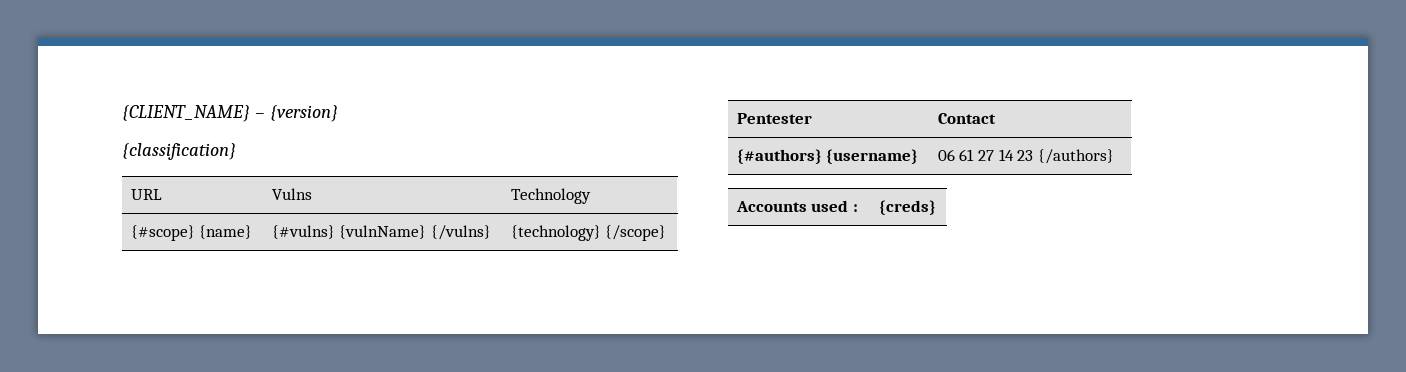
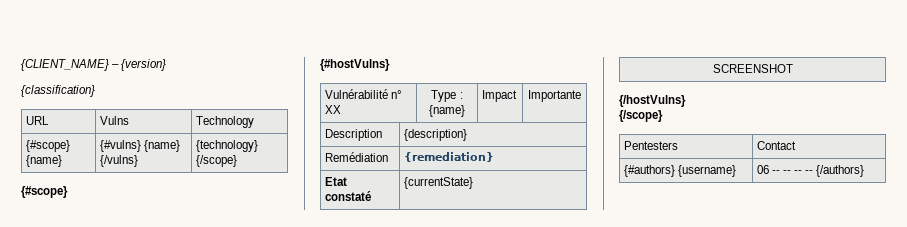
[339,225,427,239] {vulnName} -> [144,140,181,152] {name}
[736,113,812,124] [937,113,996,124] [736,149,919,164] [937,149,1114,164] [735,200,859,212] [878,200,936,215] // Pentester | Contact // {#authors} {username} | 06 61 27 14 23 {/authors} // Accounts used : | {creds} -> [21,186,68,198] [320,59,390,71] [324,89,403,99] [324,105,341,114] [431,90,463,102] [429,105,465,117] [481,90,517,102] [528,90,581,102] [324,129,382,141] [403,129,467,141] [324,152,388,162] [403,152,494,162] [324,177,347,186] [324,191,371,201] [403,177,473,189] [712,64,793,73] [619,95,686,107] [619,110,663,122] [623,141,678,150] [756,141,796,150] [623,165,737,177] [756,165,865,177] // {#scope} // {#hostVulns} // Vulnérabilité n° XX | Type : {name} | Impact | Importante // Description | {description} // Remédiation | {remediation} // Etat constaté | {currentState} // SCREENSHOT // {/hostVulns} // {/scope} // Pentesters | Contact // {#authors} {username} | 06 -- -- -- -- {/authors}

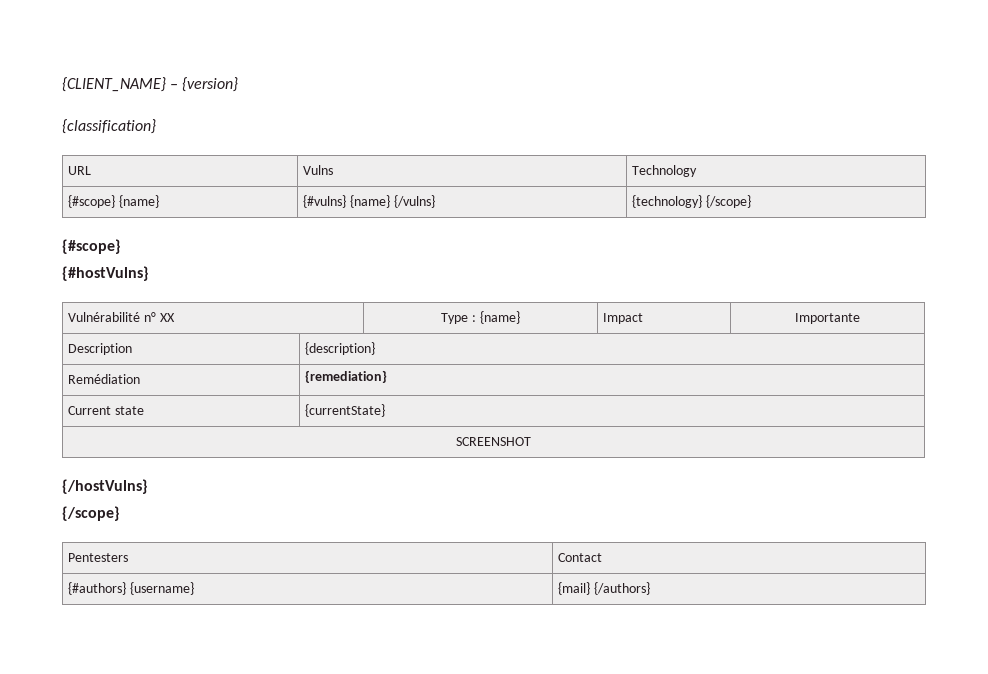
[324,177,347,186] [324,191,371,201] Etat constaté -> [68,406,145,415] Current state
[756,165,814,174] 06 -- -- -- -- -> [558,582,591,595] {mail}

